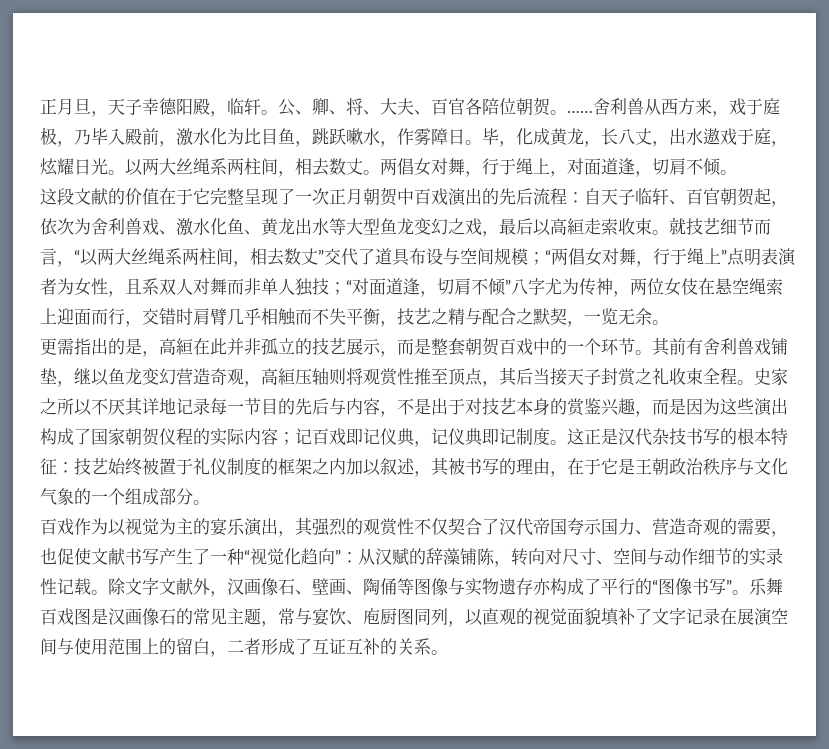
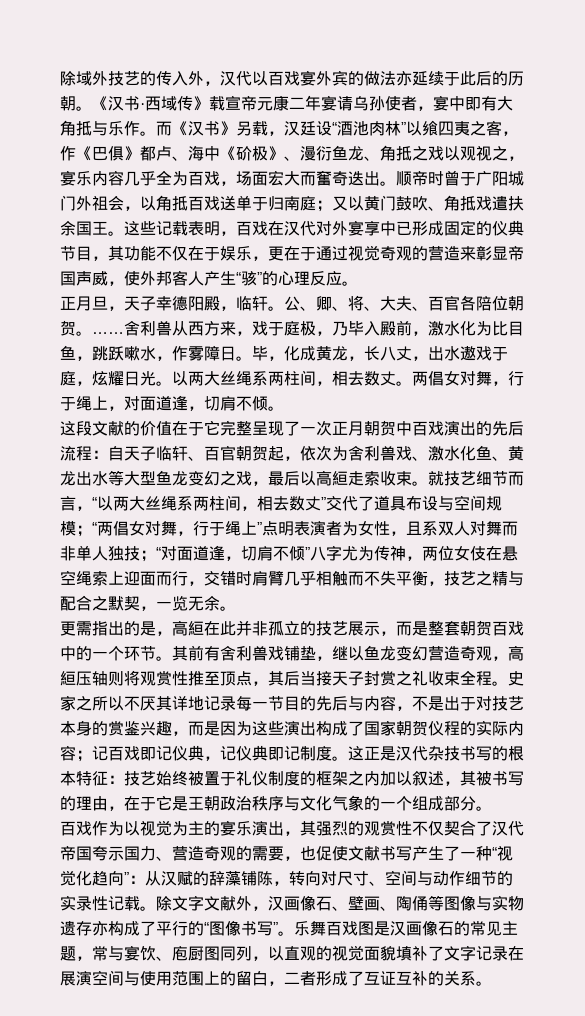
(40, 106) none -> [60,70,524,86] [60,95,513,111] [60,120,518,136] [60,145,524,161] [60,170,524,186] [60,195,524,212] [60,220,524,236] [60,245,524,261] [60,270,358,286] 除域外技艺的传入外，汉代以百戏宴外宾的做法亦延续于此后的历朝。《汉书·西域传》载宣帝元康二年宴请乌孙使者，宴中即有大角抵与乐作。而《汉书》另载，汉廷设“酒池肉林”以飨四夷之客，作《巴俱》都卢、海中《砎极》、漫衍鱼龙、角抵之戏以观视之，宴乐内容几乎全为百戏，场面宏大而奮奇迭出。顺帝时曾于广阳城门外祖会，以角抵百戏送单于归南庭；又以黄门鼓吹、角抵戏遣扶余国王。这些记载表明，百戏在汉代对外宴享中已形成固定的仪典节目，其功能不仅在于娱乐，更在于通过视觉奇观的营造来彰显帝国声威，使外邦客人产生“骇”的心理反应。 //

